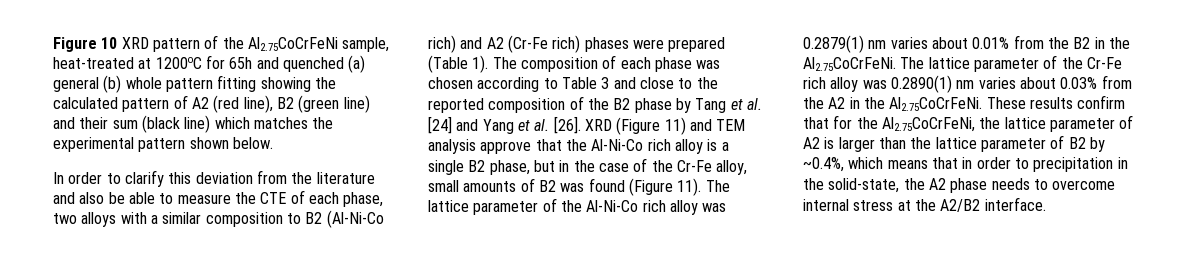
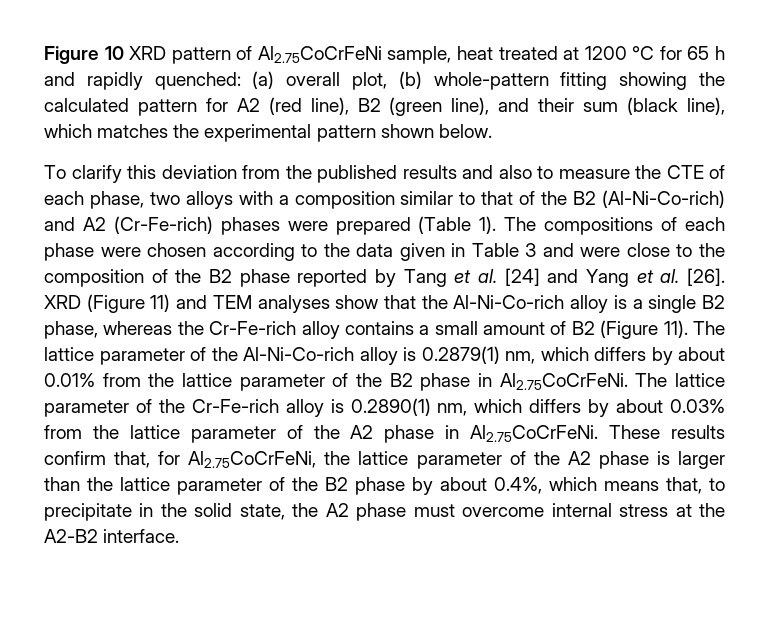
[222,37,244,49] the -> (253, 53) none
[53,55,366,73] [53,75,213,93] heat-treated at 1200oC for 65h and quenched (a) general (b) whole pattern -> [456,46,725,60] [44,71,549,90] heat treated at 1200 °C for 65 h and rapidly quenched: (a) overall plot, (b) whole-pattern
[173,95,188,109] of -> [205,98,228,112] for
[343,95,370,113] line) -> [451,97,490,115] line),
[184,115,211,133] line) -> [686,97,725,115] line),
[53,172,121,184] In order to -> [44,165,66,179] To
[316,172,375,184] [53,192,155,204] literature and also be able -> [317,165,532,183] published results and also
[162,210,384,228] [428,35,581,53] similar composition to B2 (Al-Ni-Co rich) and A2 (Cr-Fe rich) -> [294,190,725,209] [44,216,213,234] composition similar to that of the B2 (Al-Ni-Co-rich) and A2 (Cr-Fe-rich)
[520,57,598,72] composition -> [544,217,654,235] compositions
[696,60,721,69] was -> [100,247,141,257] were
(558, 83) none -> [323,243,466,261] the data given in
(636, 83) none -> [580,247,621,257] were
[428,98,484,113] reported -> (725, 250) none
(672, 105) none -> [297,269,368,287] reported
[428,139,671,154] analysis approve that the Al-Ni-Co rich -> [257,295,565,313] analyses show that the Al-Ni-Co-rich
[533,158,748,175] [428,178,625,192] but in the case of the Cr-Fe alloy, small amounts of B2 was found -> [103,321,595,339] whereas the Cr-Fe-rich alloy contains a small amount of B2
[586,200,727,215] [803,35,1130,53] Al-Ni-Co rich alloy was 0.2879(1) nm varies about 0.01% from the B2 in the -> [243,346,725,365] [44,373,493,391] Al-Ni-Co-rich alloy is 0.2879(1) nm, which differs by about 0.01% from the lattice parameter of the B2 phase in
[1086,57,1122,69] [803,75,1132,93] [803,97,885,109] Cr-Fe rich alloy was 0.2890(1) nm varies about 0.03% from the A2 in the -> [191,398,725,417] [44,425,460,443] Cr-Fe-rich alloy is 0.2890(1) nm, which differs by about 0.03% from the lattice parameter of the A2 phase in
[803,115,878,129] that for the -> [114,451,181,468] that, for
[803,137,820,149] A2 -> [533,451,649,469] the A2 phase
[1068,137,1105,152] [803,157,1128,172] [803,178,1048,193] B2 by ~0.4%, which means that in order to precipitation in the solid-state, the A2 phase needs to -> [292,477,725,495] [44,503,455,521] the B2 phase by about 0.4%, which means that, to precipitate in the solid state, the A2 phase must
[940,199,981,212] A2/B2 -> [44,529,98,543] A2-B2

